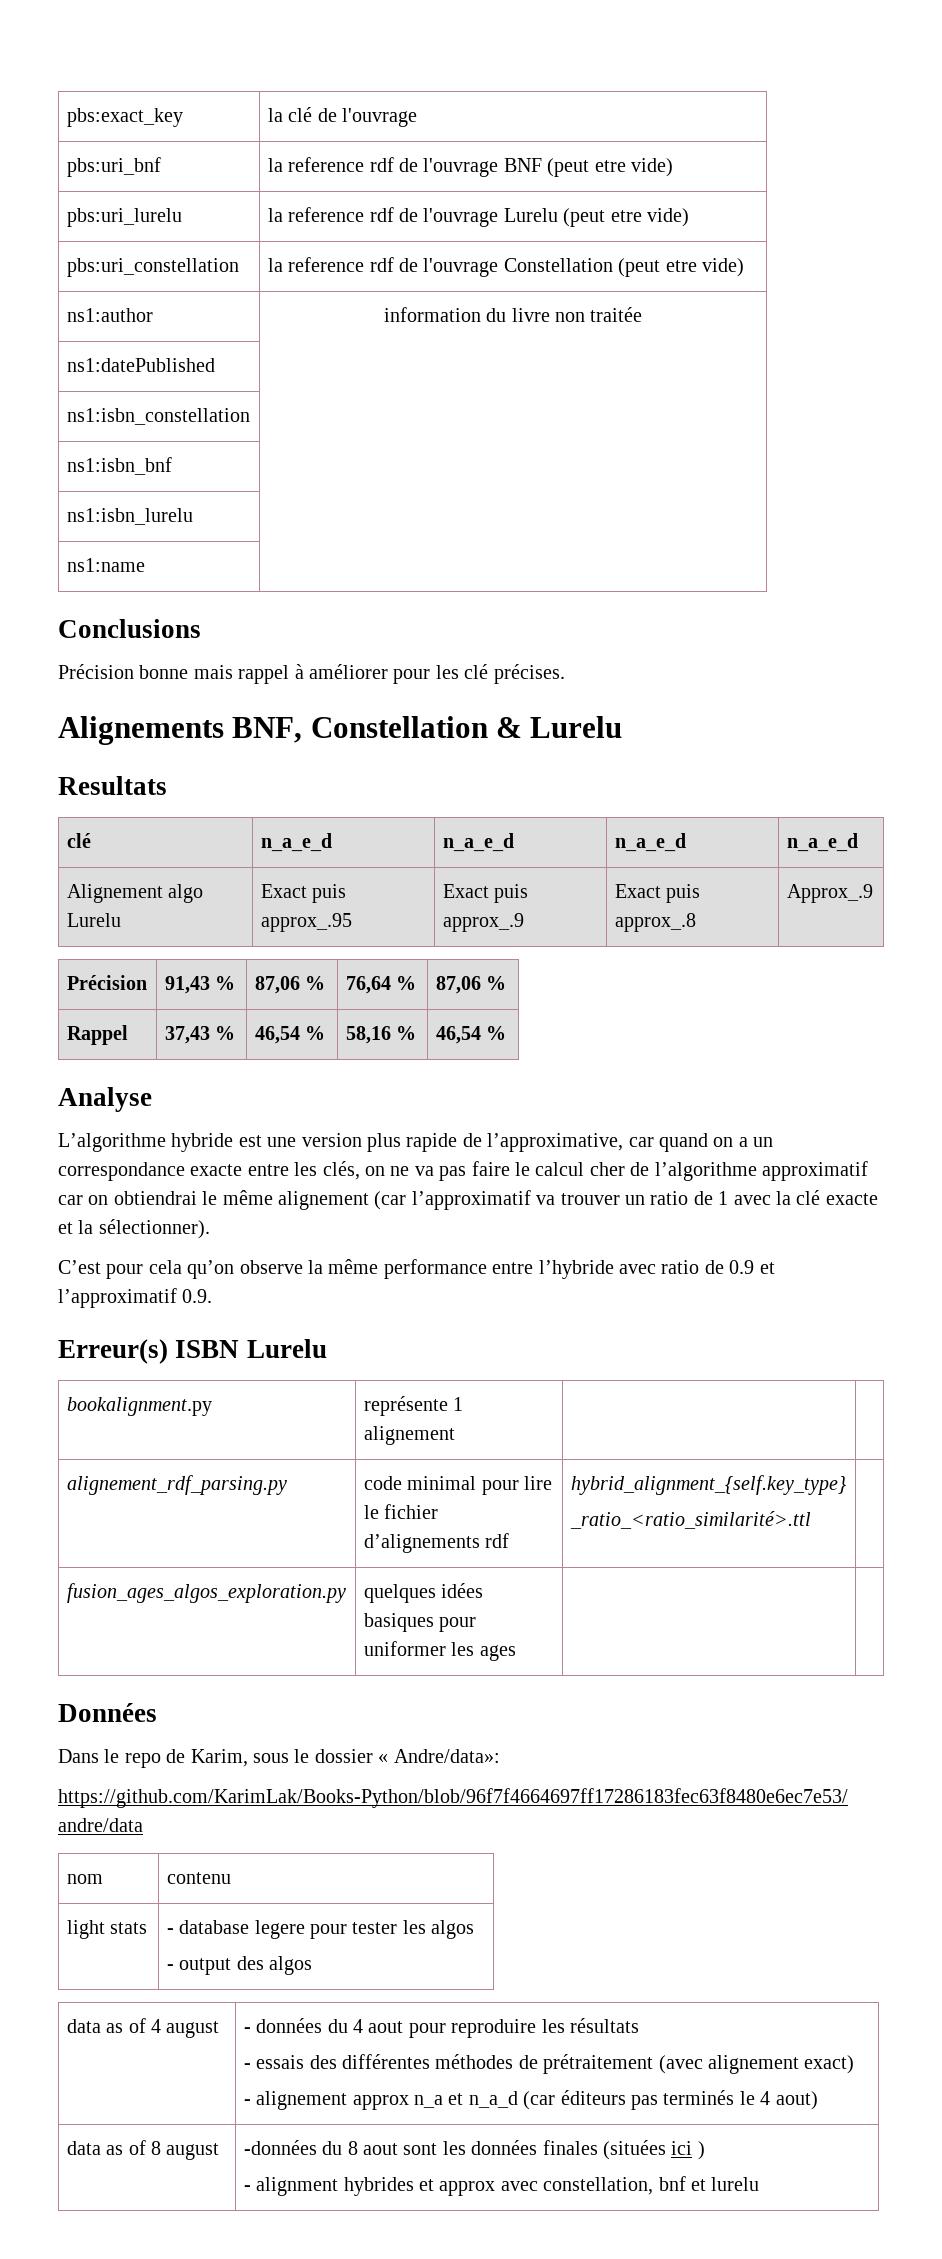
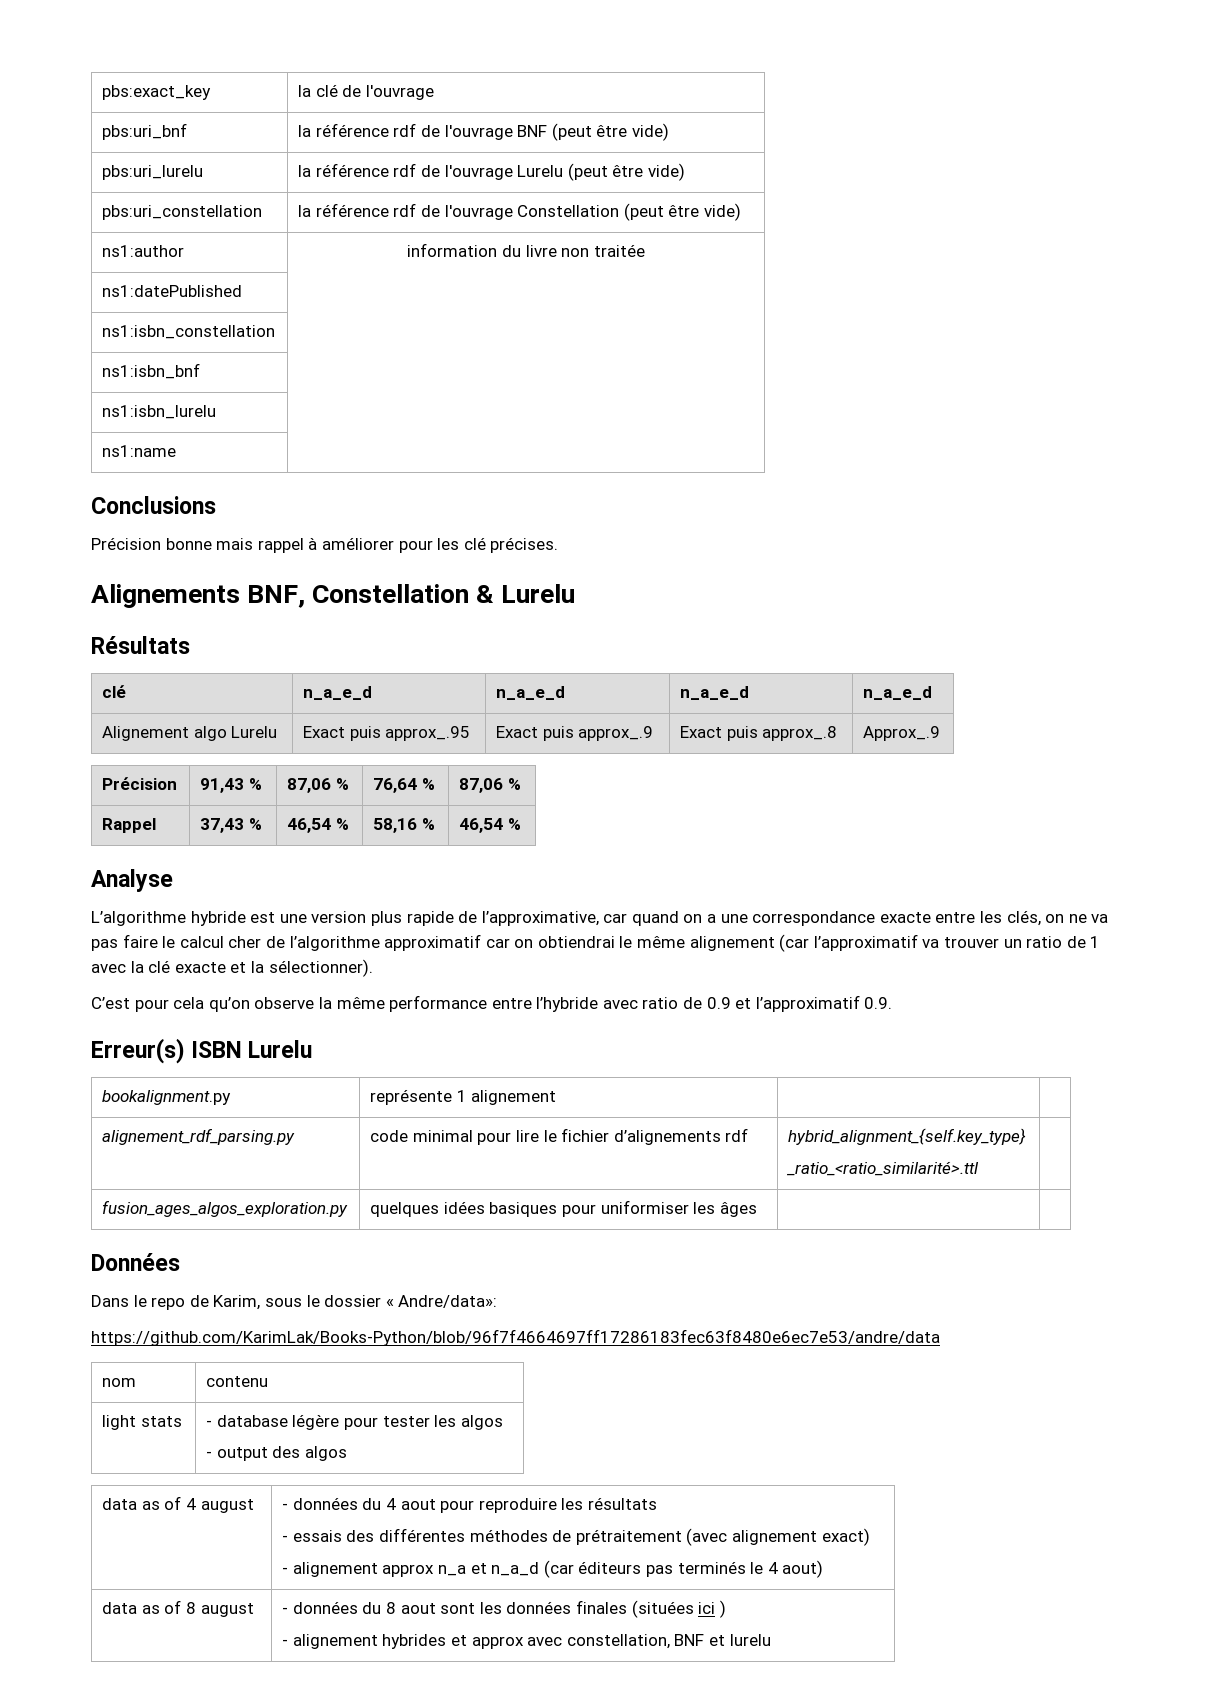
[288,157,365,172] reference -> [315,123,389,137] référence
[594,160,626,172] etre -> [596,125,628,137] être
[288,207,365,222] reference -> [315,163,389,177] référence
[610,210,642,222] etre -> [612,165,644,177] être
[288,257,365,272] reference -> [315,203,389,217] référence
[665,260,697,272] etre -> [668,205,700,217] être
[58,776,167,795] Resultats -> [91,636,190,654] Résultats
[753,1137,774,1147] un -> [720,914,748,923] une
[363,1641,516,1661] uniformer les ages -> [600,1200,757,1217] uniformiser les âges
[254,1920,305,1939] legere -> [292,1414,340,1430] légère
[243,2140,317,2155] -données -> [282,1601,358,1614] - données
[256,2177,339,2196] alignment -> [292,1634,378,1649] alignement
[658,2176,686,2191] bnf -> [674,1634,705,1646] BNF

